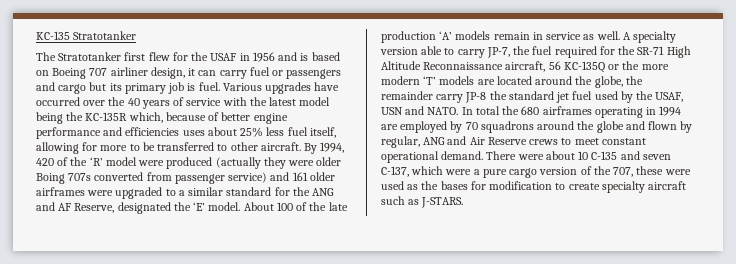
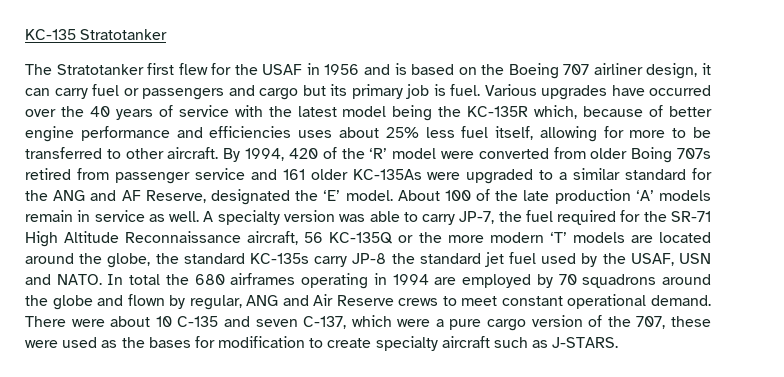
(49, 73) none -> [481,64,505,75] the
[166,157,315,169] produced (actually they were -> [478,147,586,159] converted from
[94,172,144,181] converted -> [25,168,71,180] retired
[228,172,268,183] service) -> [194,168,245,180] service
[36,187,85,196] airframes -> [352,169,422,180] KC-135As
(418, 51) none -> [339,214,366,222] was
[381,91,433,100] remainder -> [183,253,309,264] standard KC-135s

